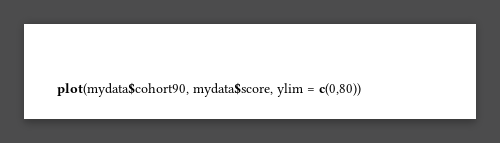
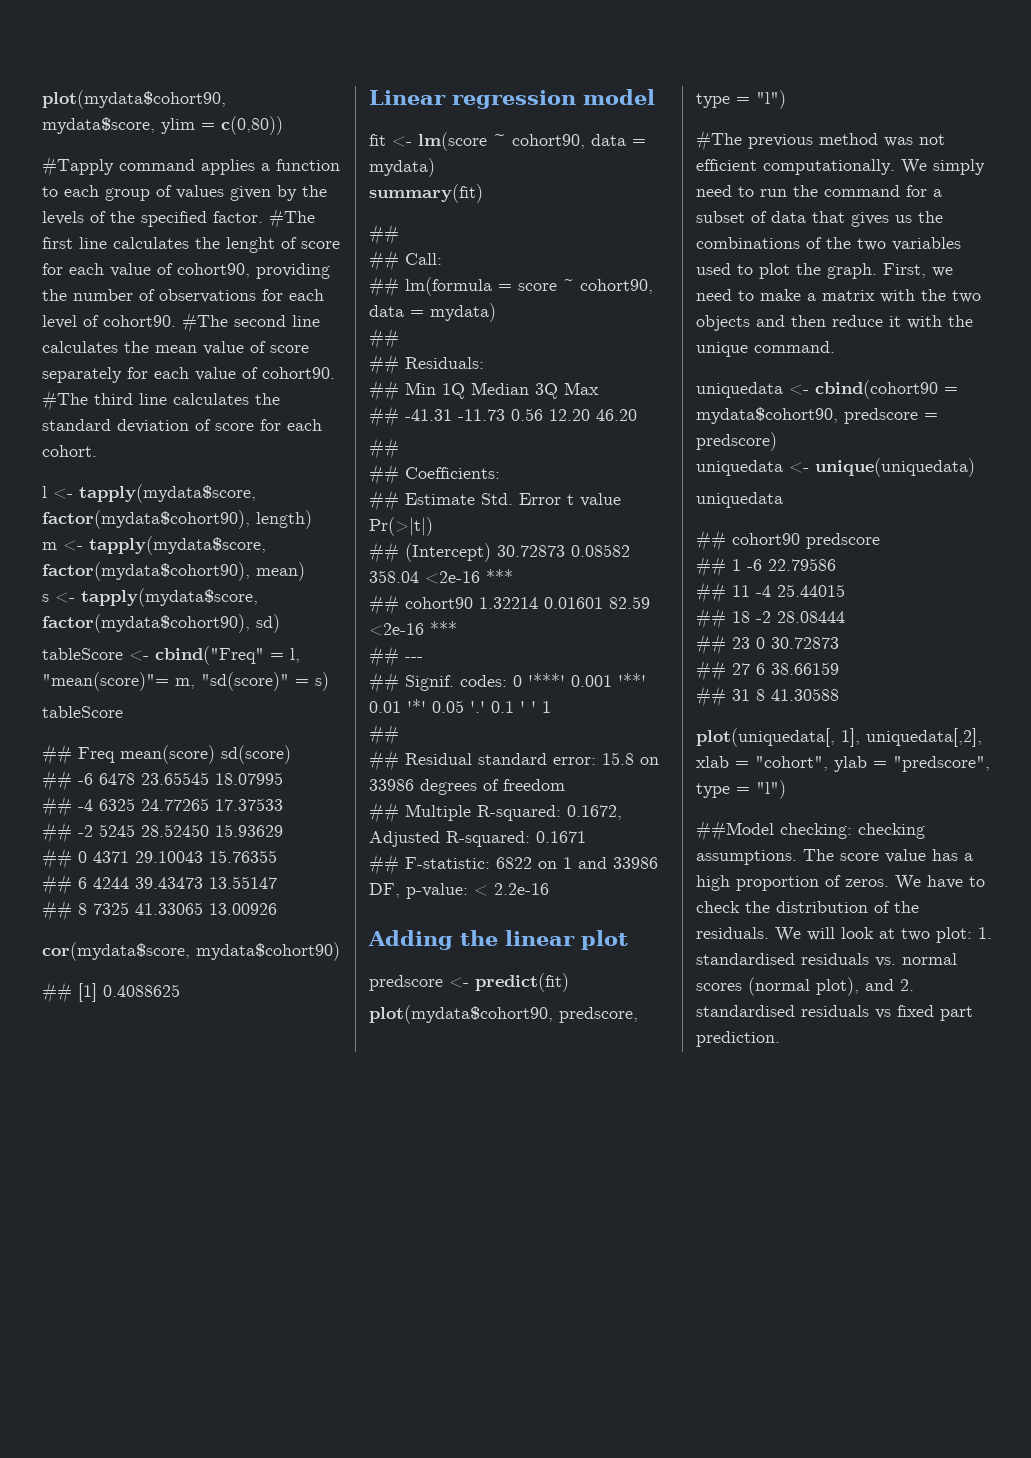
(361, 89) none -> [42,156,340,177] [42,185,327,201] [42,208,315,229] [42,237,340,253] [42,263,330,279] [42,289,324,303] [42,312,320,333] [42,341,309,355] [42,367,335,383] [42,390,280,411] [42,419,322,433] [42,445,97,457] [42,484,256,503] [42,510,312,529] [42,536,266,555] [42,562,305,581] [42,588,258,607] [42,614,280,633] [42,646,300,665] [42,672,329,691] [42,706,123,718] [42,744,291,765] [42,770,283,791] [42,796,283,817] [42,822,283,843] [42,848,277,869] [42,874,277,895] [42,900,277,921] [42,942,340,961] [42,982,180,1003] [369,89,655,109] [369,132,646,151] [369,158,435,177] [369,184,483,203] [369,224,399,245] [369,250,442,271] [369,276,653,297] [369,303,496,322] [369,328,399,349] [369,354,484,375] [369,380,599,401] [369,406,637,427] [369,438,399,459] [369,464,500,485] [369,490,621,511] [369,517,433,536] [369,542,630,563] [369,569,513,584] [369,594,650,615] [369,621,457,636] [369,646,423,667] [369,672,646,693] [369,699,551,713] [369,724,399,745] [369,750,659,771] [369,779,565,795] [369,802,622,823] [369,831,586,847] [369,854,658,875] [369,883,549,899] [368,930,628,950] [369,973,569,992] [369,1005,638,1024] [696,90,786,109] [696,130,945,151] [696,159,985,175] [696,185,942,197] [696,211,943,227] [696,237,961,251] [696,263,953,279] [696,289,981,303] [696,315,973,331] [696,341,835,357] [696,380,958,399] [696,407,938,424] [696,432,777,451] [696,458,975,477] [696,492,783,508] [696,530,880,551] [696,556,836,577] [696,582,845,603] [696,608,845,629] [696,634,839,655] [696,660,839,681] [696,686,839,707] [696,728,982,747] [696,756,990,772] [696,780,786,799] [696,820,925,841] [696,849,973,865] [696,875,985,891] [696,901,919,913] [696,927,992,943] [696,953,957,967] [696,977,914,996] [696,1005,973,1021] [696,1031,780,1047] // #Tapply command applies a function to each group of values given by the levels of the specified factor. #The first line calculates the lenght of score for each value of cohort90, providing the number of observations for each level of cohort90. #The second line calculates the mean value of score separately for each value of cohort90. #The third line calculates the standard deviation of score for each cohort. // l <- tapply(mydata$score, factor(mydata$cohort90), length) // m <- tapply(mydata$score, factor(mydata$cohort90), mean) // s <- tapply(mydata$score, factor(mydata$cohort90), sd) // tableScore <- cbind("Freq" = l, "mean(score)"= m, "sd(score)" = s) // tableScore // ## Freq mean(score) sd(score) // ## -6 6478 23.65545 18.07995 // ## -4 6325 24.77265 17.37533 // ## -2 5245 28.52450 15.93629 // ## 0 4371 29.10043 15.76355 // ## 6 4244 39.43473 13.55147 // ## 8 7325 41.33065 13.00926 // cor(mydata$score, mydata$cohort90) // ## [1] 0.4088625 // Linear regression model // fit <- lm(score ~ cohort90, data = mydata) // summary(fit) // ## // ## Call: // ## lm(formula = score ~ cohort90, data = mydata) // ## // ## Residuals: // ## Min 1Q Median 3Q Max // ## -41.31 -11.73 0.56 12.20 46.20 // ## // ## Coefficients: // ## Estimate Std. Error t value Pr(>|t|) // ## (Intercept) 30.72873 0.08582 358.04 <2e-16 *** // ## cohort90 1.32214 0.01601 82.59 <2e-16 *** // ## --- // ## Signif. codes: 0 '***' 0.001 '**' 0.01 '*' 0.05 '.' 0.1 ' ' 1 // ## // ## Residual standard error: 15.8 on 33986 degrees of freedom // ## Multiple R-squared: 0.1672, Adjusted R-squared: 0.1671 // ## F-statistic: 6822 on 1 and 33986 DF, p-value: < 2.2e-16 // Adding the linear plot // predscore <- predict(fit) // plot(mydata$cohort90, predscore, type = "l") // #The previous method was not efficient computationally. We simply need to run the command for a subset of data that gives us the combinations of the two variables used to plot the graph. First, we need to make a matrix with the two objects and then reduce it with the unique command. // uniquedata <- cbind(cohort90 = mydata$cohort90, predscore = predscore) // uniquedata <- unique(uniquedata) // uniquedata // ## cohort90 predscore // ## 1 -6 22.79586 // ## 11 -4 25.44015 // ## 18 -2 28.08444 // ## 23 0 30.72873 // ## 27 6 38.66159 // ## 31 8 41.30588 // plot(uniquedata[, 1], uniquedata[,2], xlab = "cohort", ylab = "predscore", type = "l") // ##Model checking: checking assumptions. The score value has a high proportion of zeros. We have to check the distribution of the residuals. We will look at two plot: 1. standardised residuals vs. normal scores (normal plot), and 2. standardised residuals vs fixed part prediction.

